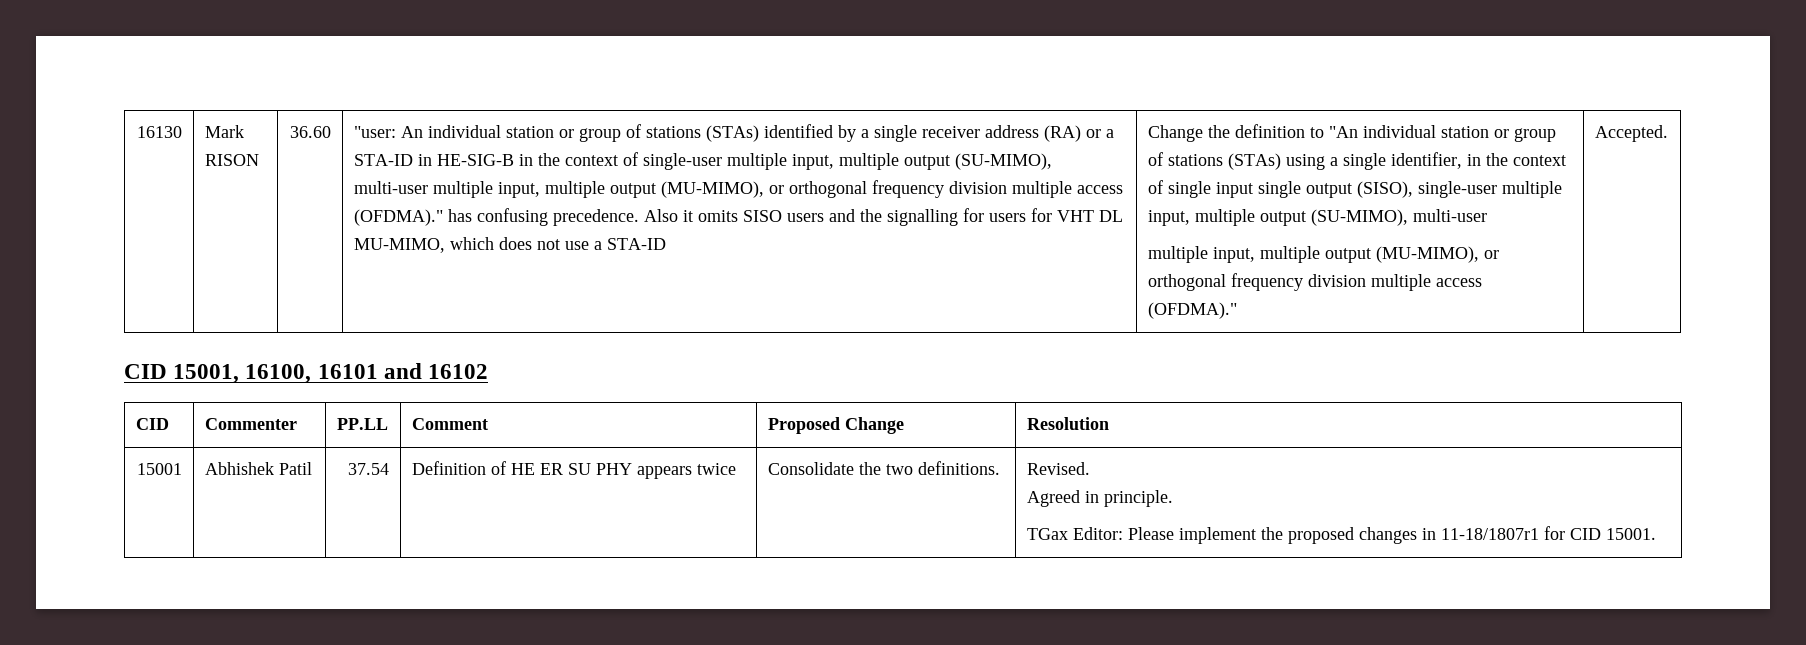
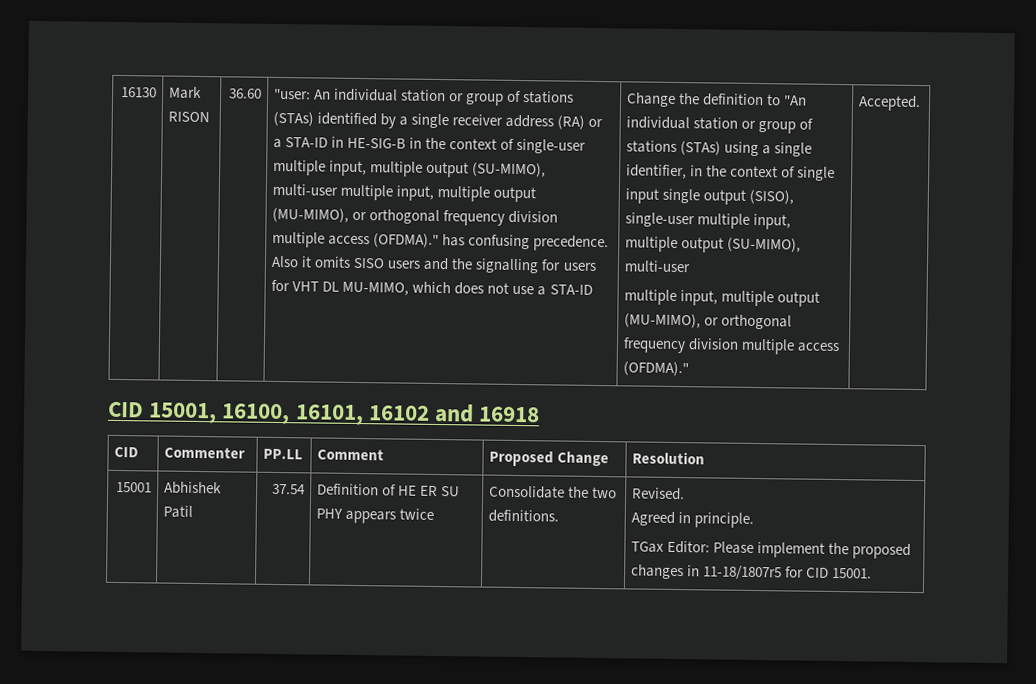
[317,363,489,379] 16101 and 16102 -> [294,403,541,426] 16101, 16102 and 16918
[1440,528,1539,540] 11-18/1807r1 -> [703,565,783,581] 11-18/1807r5

